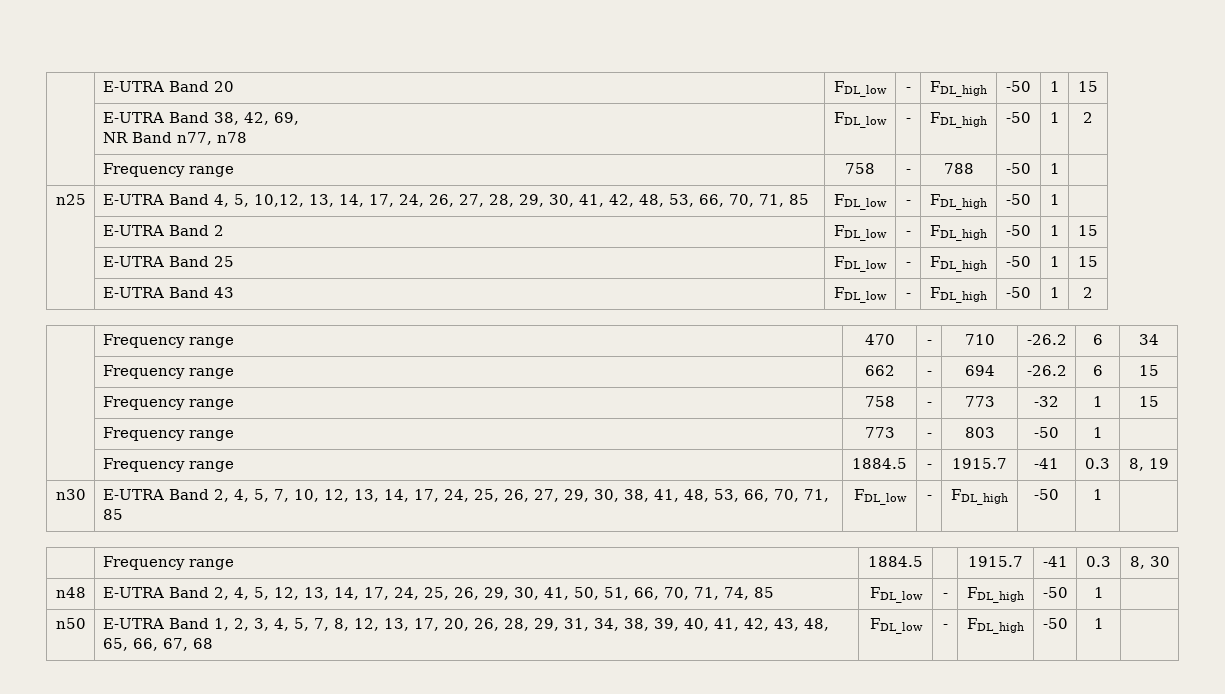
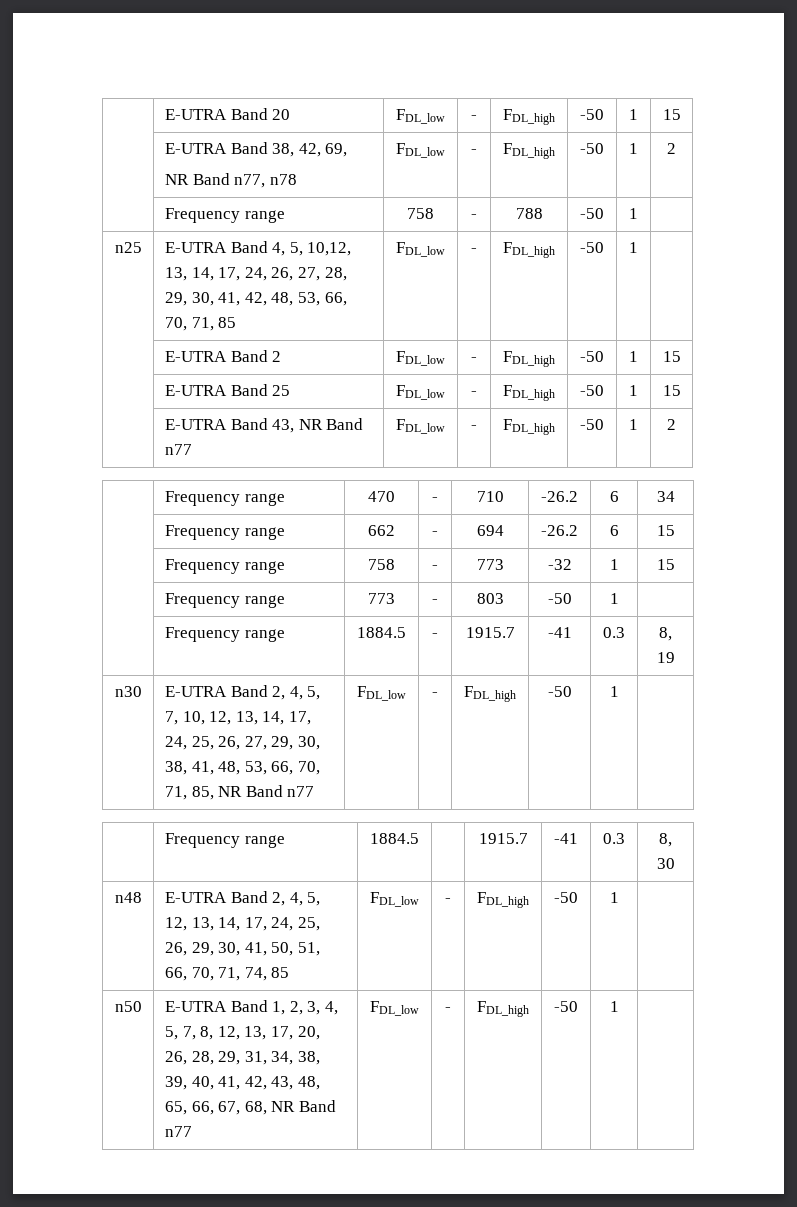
[213,287,234,298] 43 -> [272,418,364,433] [164,444,192,455] 43, NR Band n77
[102,509,123,520] 85 -> [191,785,315,800] 85, NR Band n77
[192,638,213,649] 68 -> [244,1100,336,1115] [164,1126,192,1137] 68, NR Band n77

